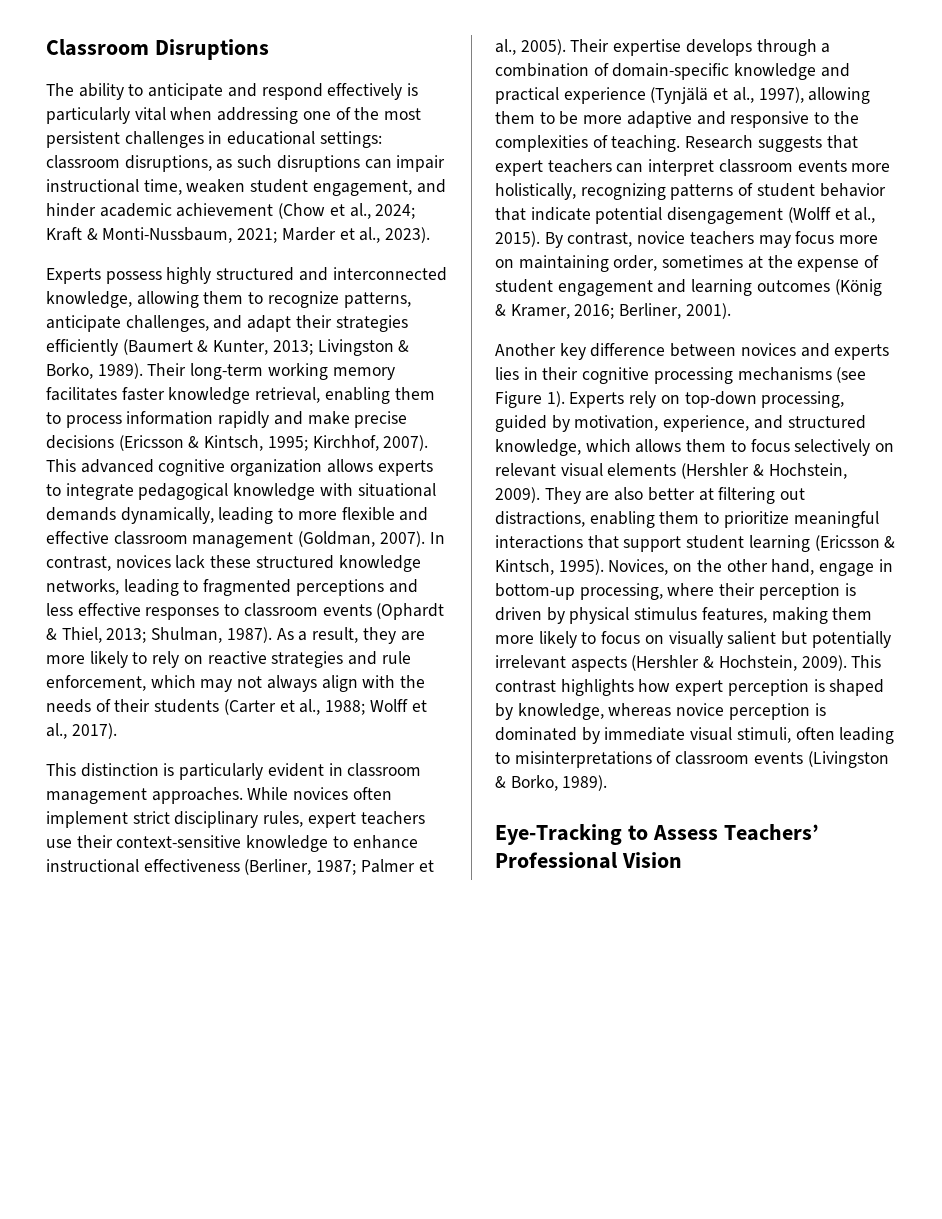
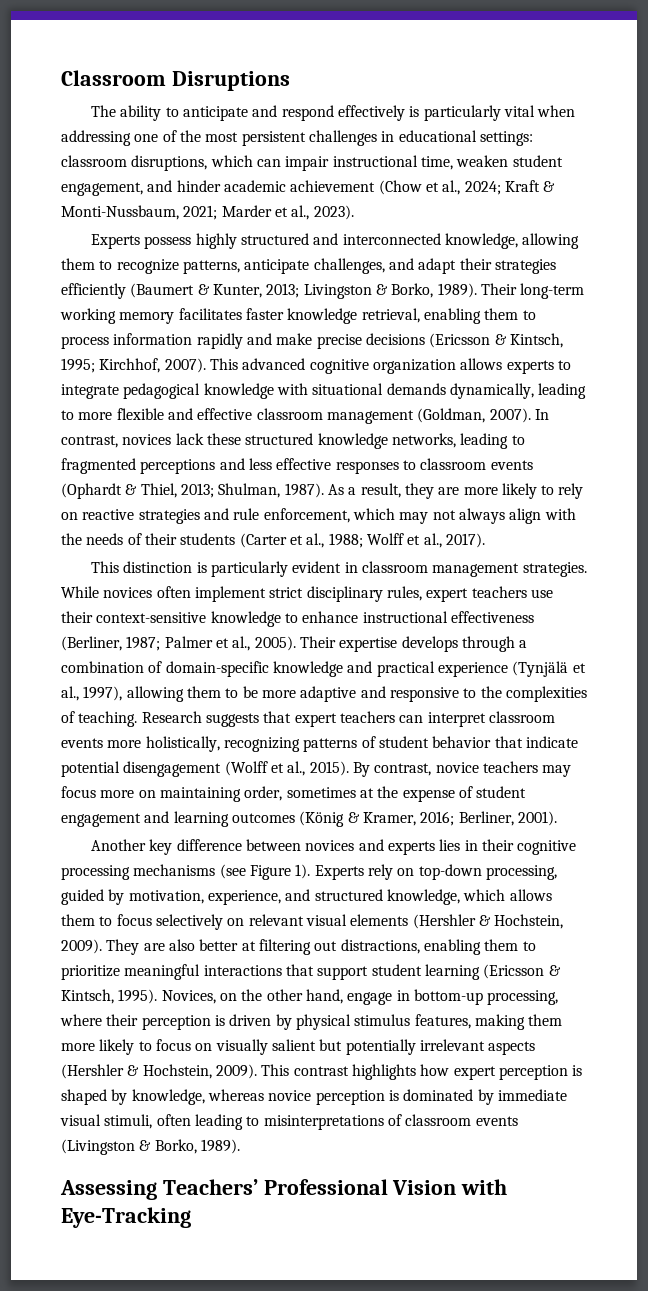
[216,155,360,172] as such disruptions -> [210,155,253,167] which
[151,787,243,804] approaches. -> [522,562,587,577] strategies.
[495,824,718,845] Eye-Tracking to Assess -> [60,1180,157,1200] Assessing
(682, 860) none -> [461,1179,508,1195] [61,1207,191,1228] with Eye-Tracking

